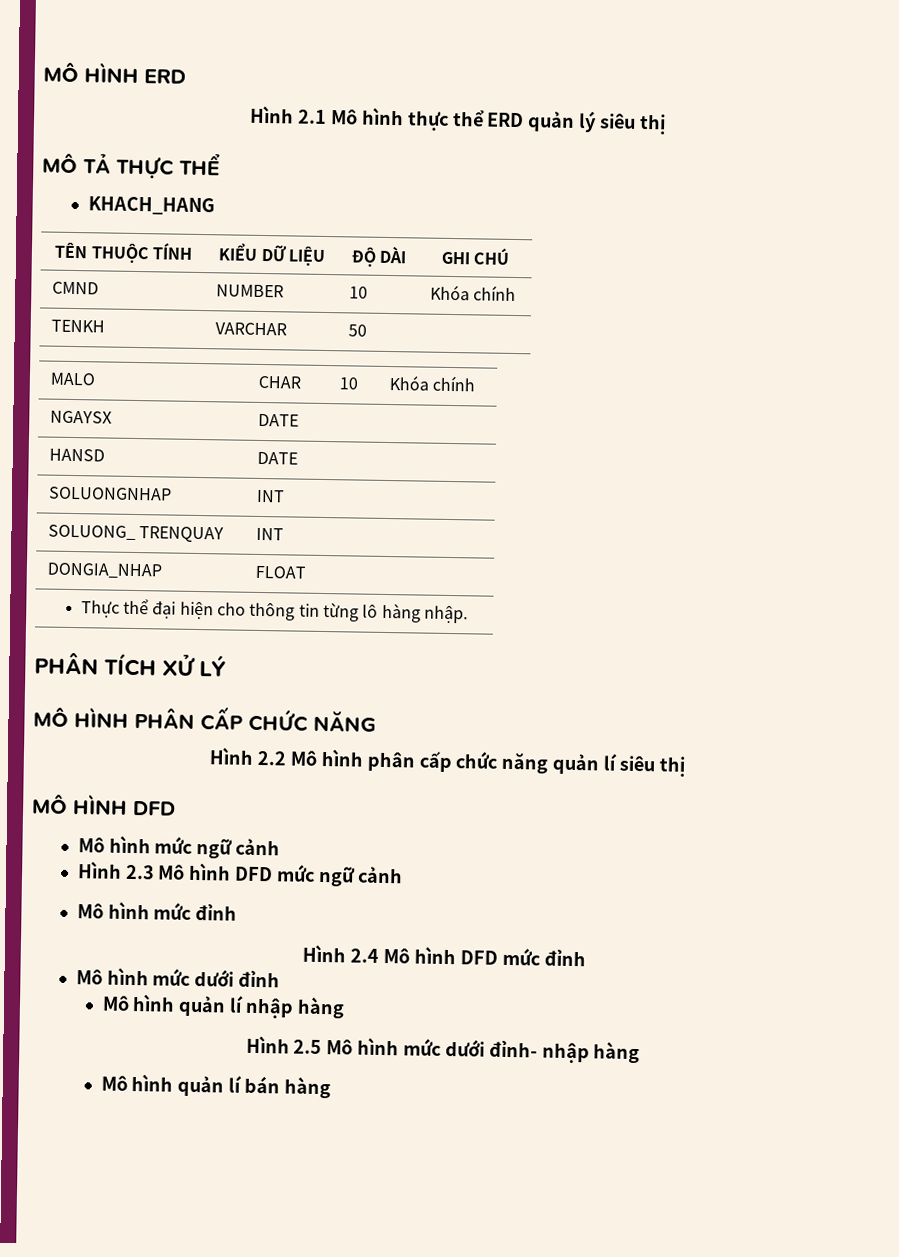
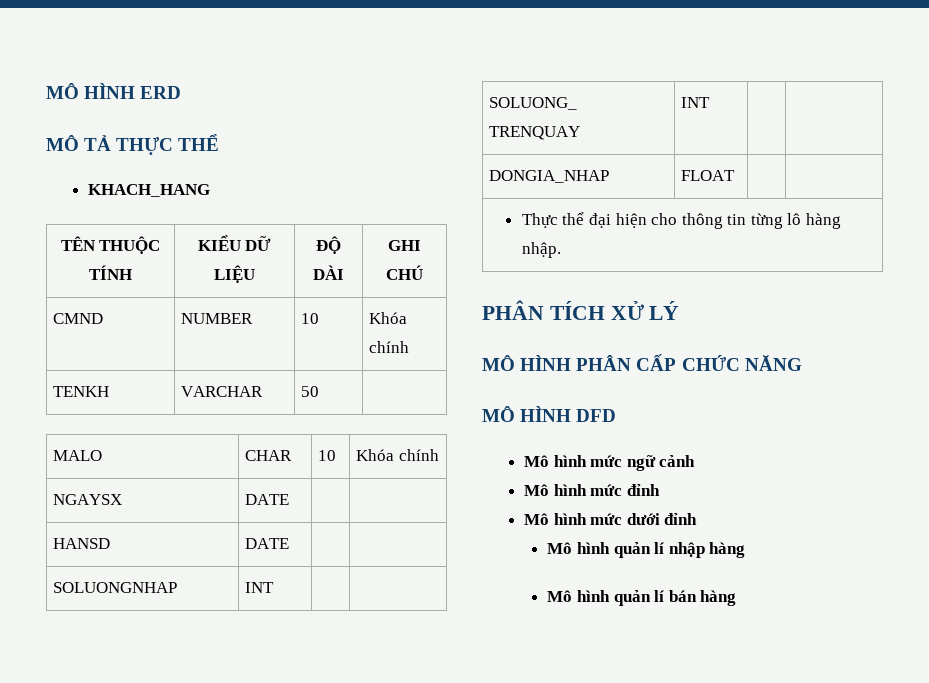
[250,105,666,135] // Hình 2.1 Mô hình thực thể ERD quản lý siêu thị -> (182, 92) none
[209,747,685,777] // Hình 2.2 Mô hình phân cấp chức năng quản lí siêu thị -> (802, 363) none
[76,861,403,887] [76,901,238,921] [302,944,498,965] Hình 2.3 Mô hình DFD mức ngữ cảnh // Mô hình mức đỉnh // Hình 2.4 Mô hình DFD -> [524,484,587,496] Mô hình
[245,1035,641,1064] // Hình 2.5 Mô hình mức dưới đỉnh- nhập hàng -> (746, 550) none

